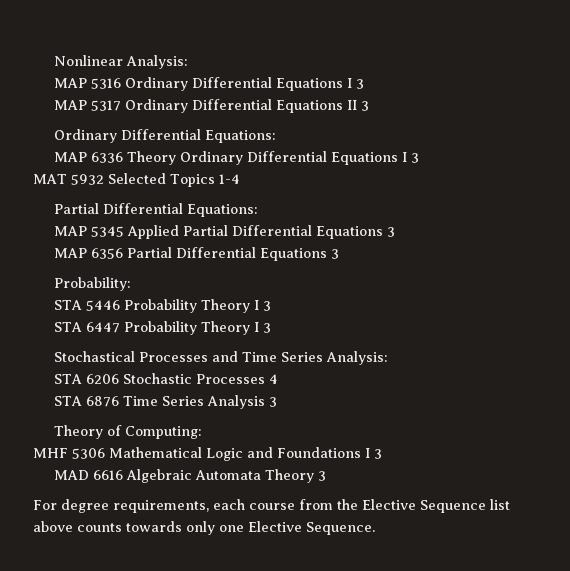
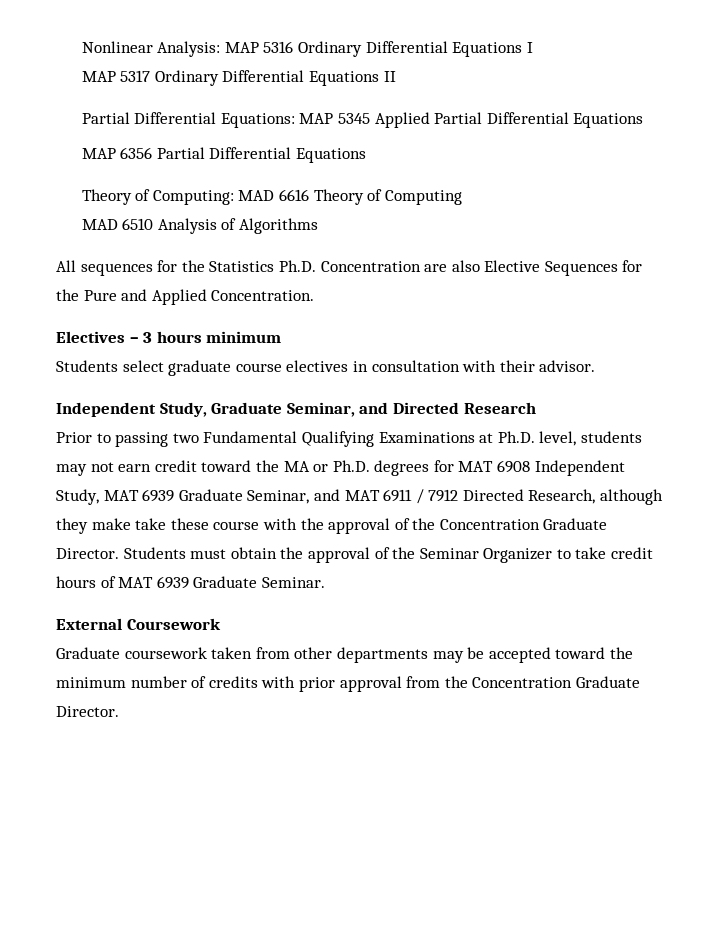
(189, 62) // -> (221, 49) none
[356,79,365,89] 3 -> (533, 47) none
[361,101,370,111] [54,129,277,143] [54,151,420,165] [33,173,240,187] 3 // Ordinary Differential Equations: // MAP 6336 Theory Ordinary Differential Equations I 3 // MAT 5932 Selected Topics 1-4 -> (396, 76) none
(259, 210) // -> (295, 120) none
[387,227,396,237] 3 -> (644, 120) none
[331,249,340,259] [54,277,132,291] [54,299,272,313] [54,321,272,335] [54,351,389,365] [54,373,279,384] [54,395,278,409] [54,425,203,439] [33,447,382,461] [54,469,327,483] [33,499,510,513] [33,521,375,535] 3 // Probability: // STA 5446 Probability Theory I 3 // STA 6447 Probability Theory I 3 // Stochastical Processes and Time Series Analysis: // STA 6206 Stochastic Processes 4 // STA 6876 Time Series Analysis 3 // Theory of Computing: // MHF 5306 Mathematical Logic and Foundations I 3 // MAD 6616 Algebraic Automata Theory 3 // For degree requirements, each course from the Elective Sequence list above counts towards only one Elective Sequence. -> [81,189,462,205] [81,218,319,234] [56,260,643,276] [56,289,315,305] [56,331,282,343] [56,360,596,376] [56,402,536,417] [56,431,642,447] [56,460,625,476] [56,489,664,505] [56,518,608,534] [56,547,654,563] [56,576,325,589] [56,618,221,630] [56,647,633,663] [56,676,640,692] [56,706,119,717] // Theory of Computing: MAD 6616 Theory of Computing // MAD 6510 Analysis of Algorithms // All sequences for the Statistics Ph.D. Concentration are also Elective Sequences for the Pure and Applied Concentration. // Electives – 3 hours minimum // Students select graduate course electives in consultation with their advisor. // Independent Study, Graduate Seminar, and Directed Research // Prior to passing two Fundamental Qualifying Examinations at Ph.D. level, students may not earn credit toward the MA or Ph.D. degrees for MAT 6908 Independent Study, MAT 6939 Graduate Seminar, and MAT 6911 / 7912 Directed Research, although they make take these course with the approval of the Concentration Graduate Director. Students must obtain the approval of the Seminar Organizer to take credit hours of MAT 6939 Graduate Seminar. // External Coursework // Graduate coursework taken from other departments may be accepted toward the minimum number of credits with prior approval from the Concentration Graduate Director.

